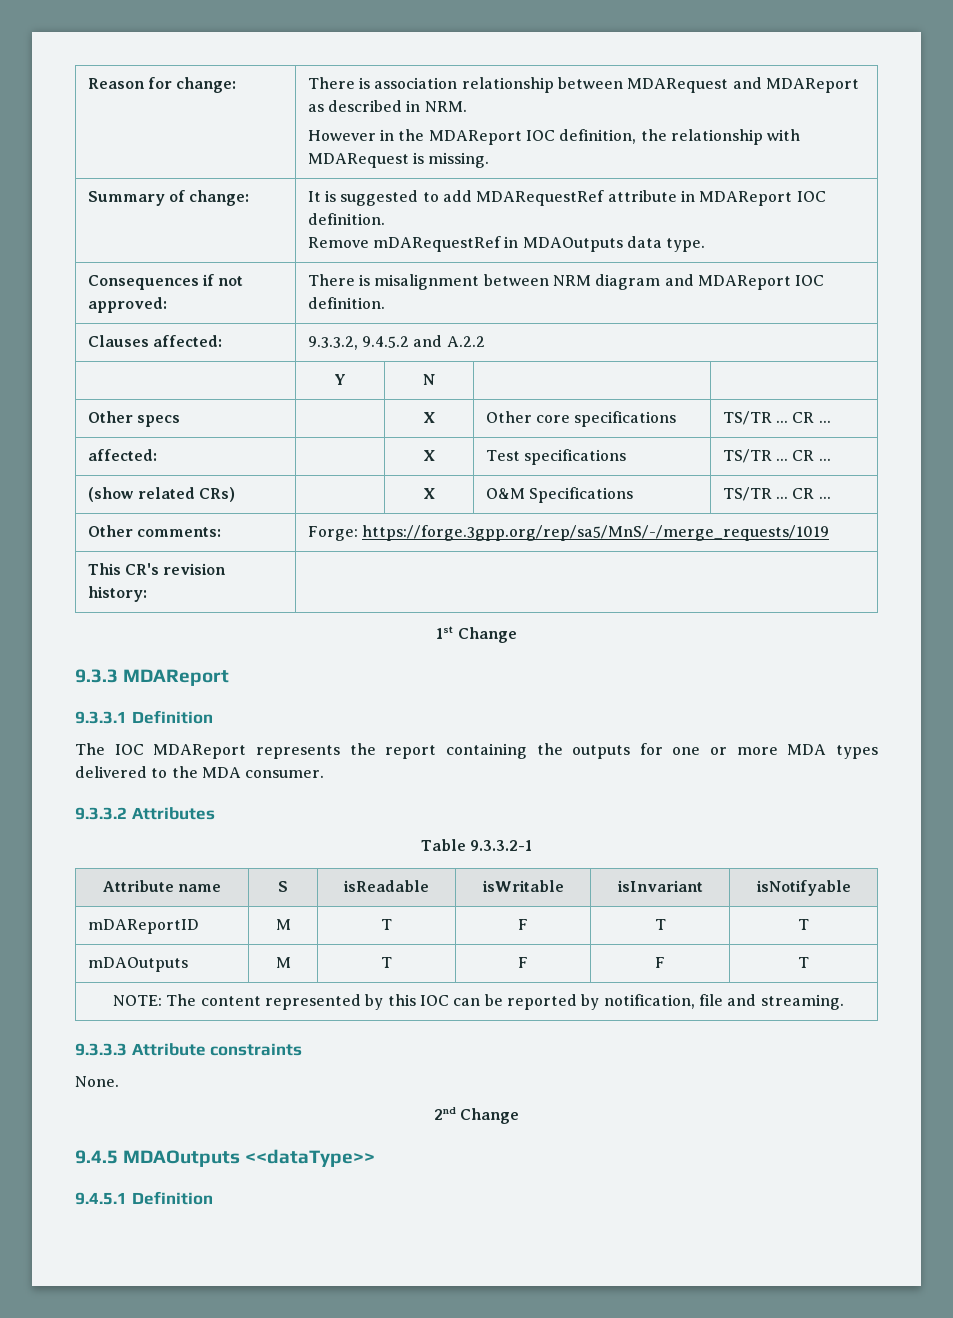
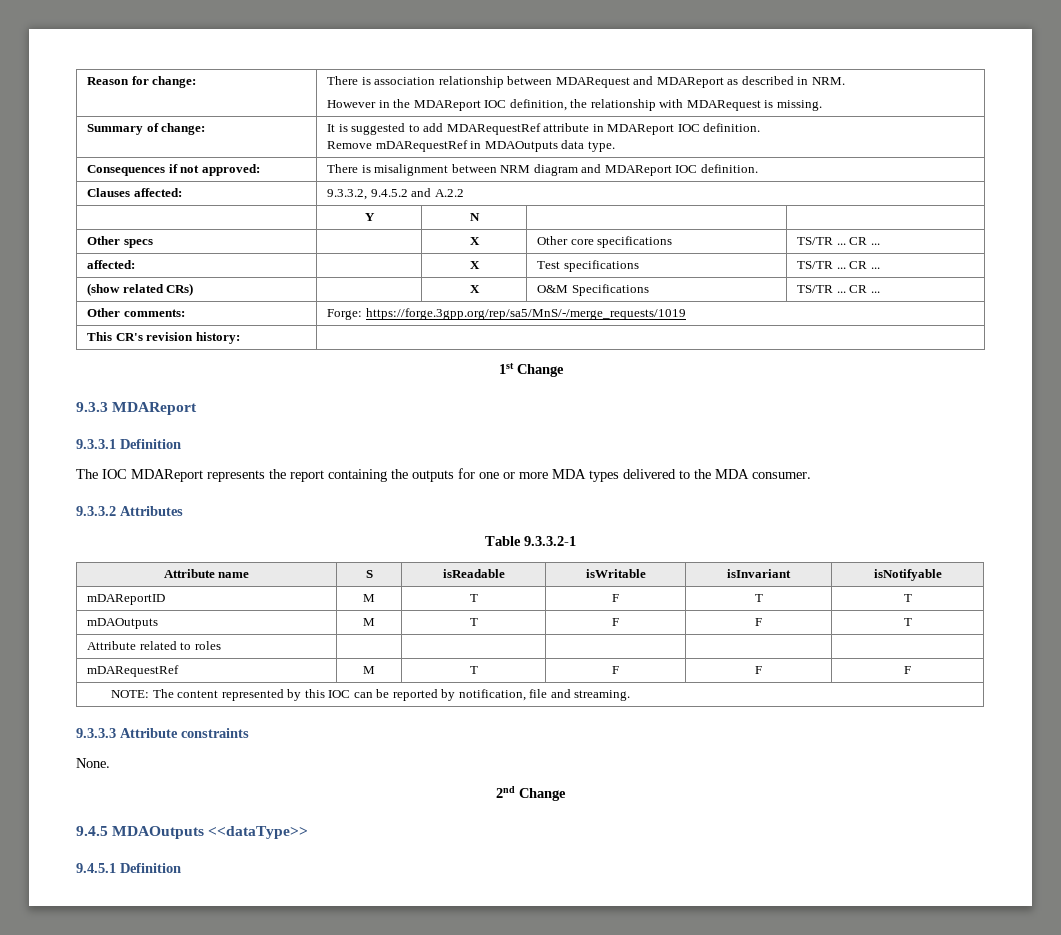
(809, 962) none -> [87,641,221,650] [87,665,180,677] [363,666,375,674] [469,666,478,674] [612,666,619,674] [755,666,762,674] [904,666,911,674] // Attribute related to roles | | | | | // mDARequestRef | M | T | F | F | F

